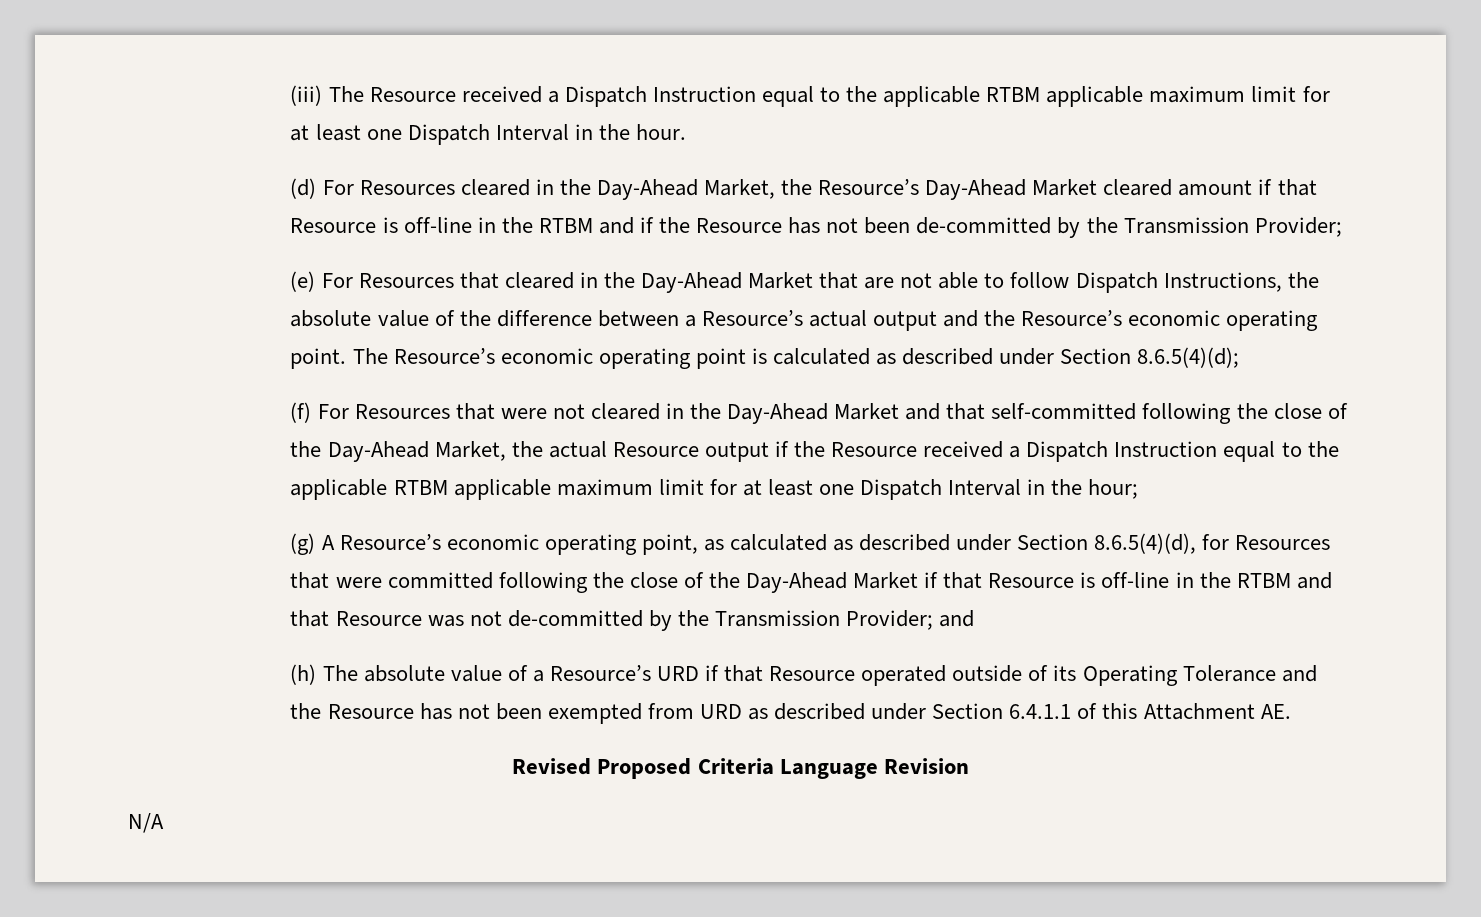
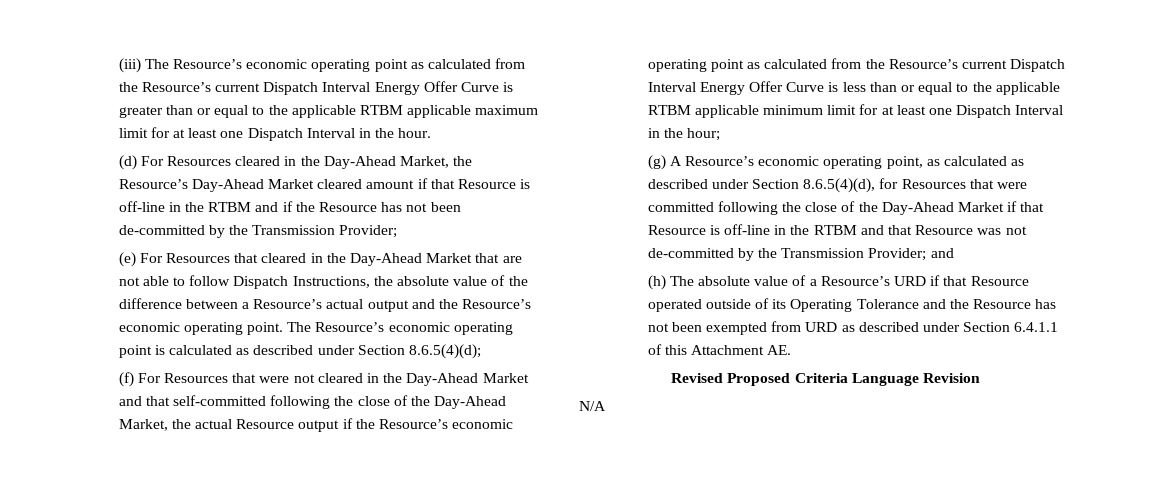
[369,86,756,107] Resource received a Dispatch Instruction -> [173,58,526,72] [118,81,514,95] [118,105,212,118] Resource’s economic operating point as calculated from the Resource’s current Dispatch Interval Energy Offer Curve is greater than or
[831,441,1339,462] [290,479,653,500] Resource received a Dispatch Instruction equal to the applicable RTBM applicable maximum -> [379,419,514,429] [647,58,1066,72] [647,81,1060,95] [647,105,824,118] Resource’s economic operating point as calculated from the Resource’s current Dispatch Interval Energy Offer Curve is less than or equal to the applicable RTBM applicable minimum

